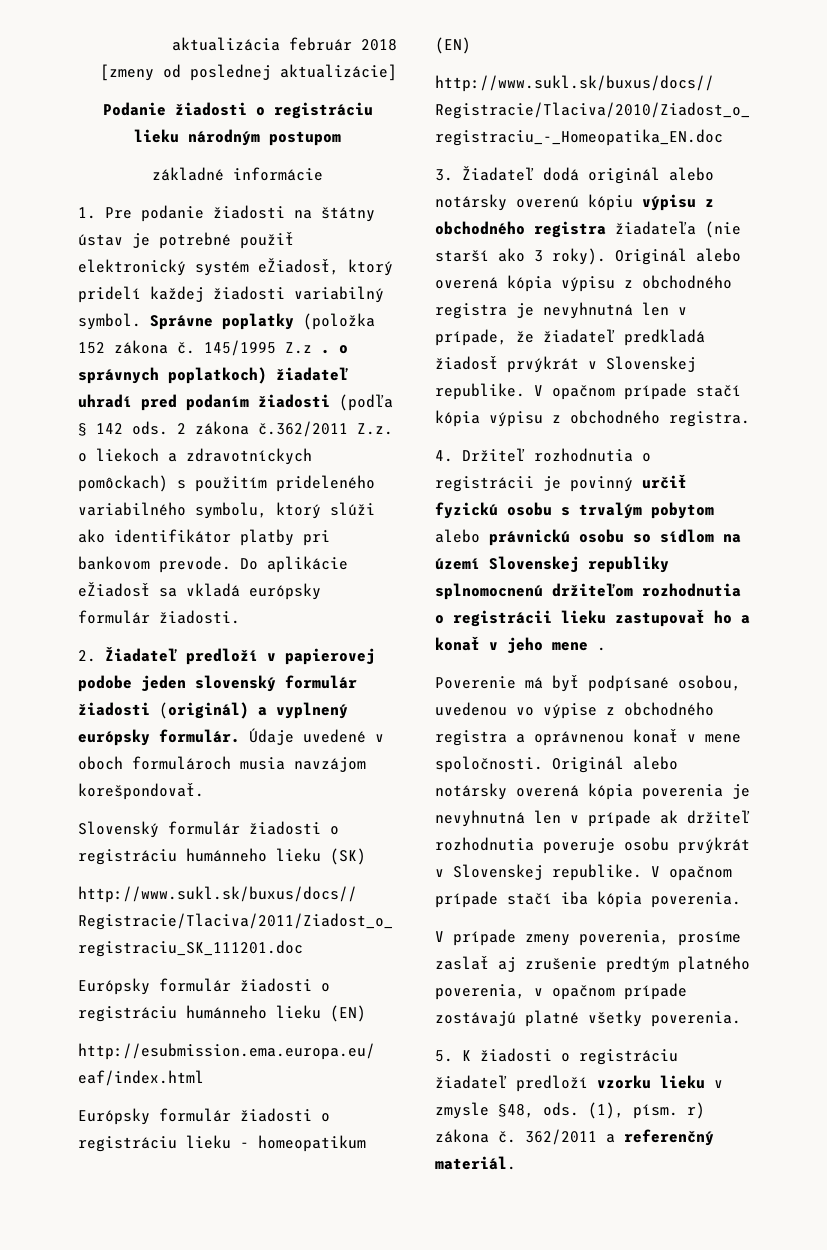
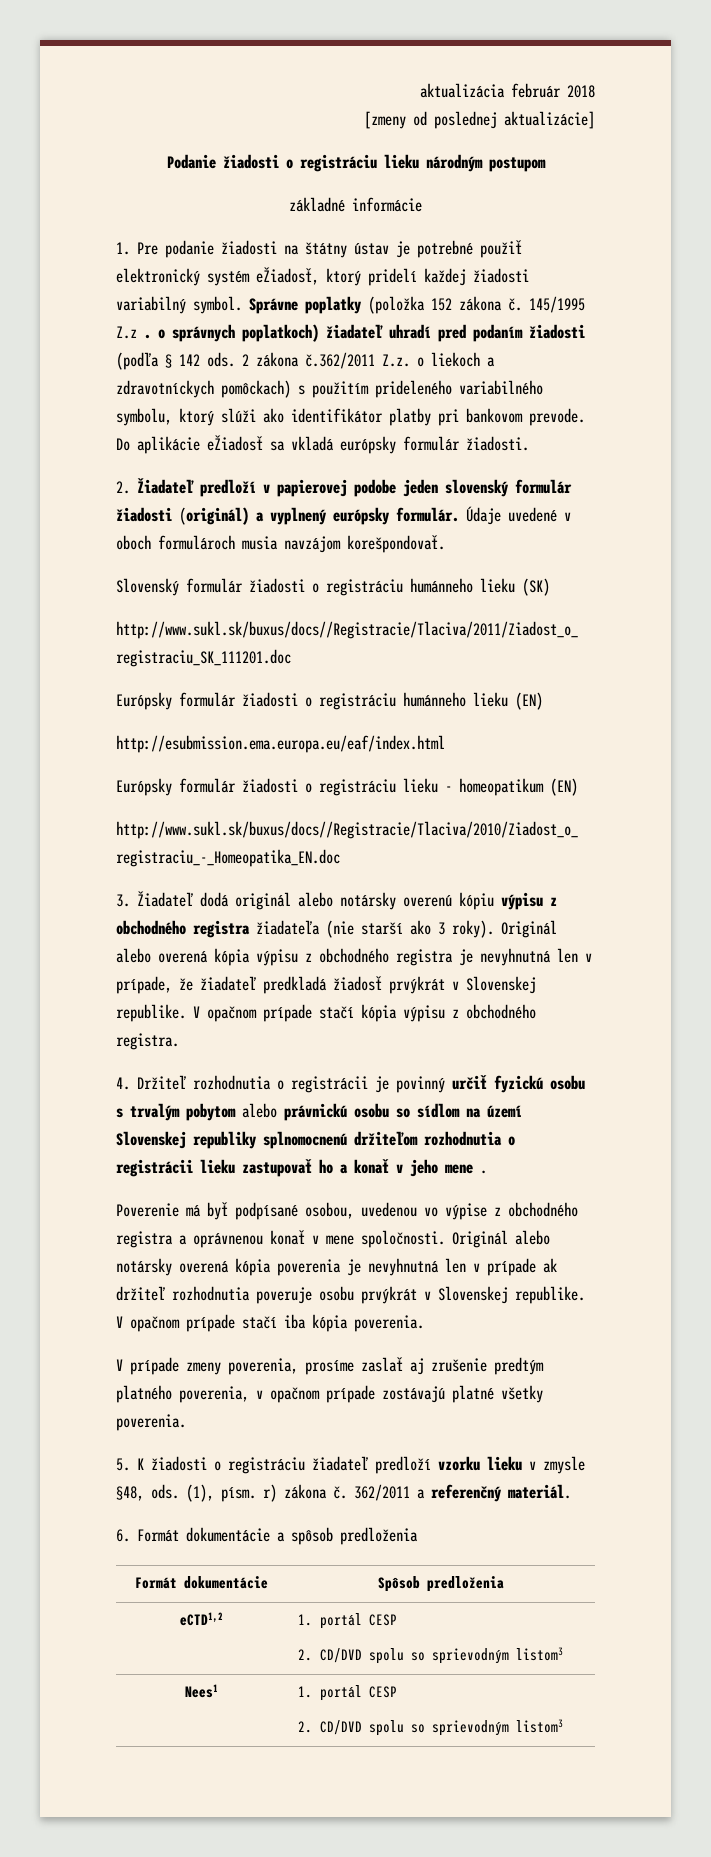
(516, 1163) none -> [116,1527,418,1545] [135,1576,268,1589] [377,1576,504,1592] [180,1612,223,1626] [298,1613,397,1629] [298,1647,563,1664] [185,1684,218,1698] [298,1685,397,1701] [298,1719,563,1736] // 6. Formát dokumentácie a spôsob predloženia // Formát dokumentácie | Spôsob predloženia // eCTD1,2 | 1. portál CESP // 2. CD/DVD spolu so sprievodným listom3 // Nees1 | 1. portál CESP // 2. CD/DVD spolu so sprievodným listom3

